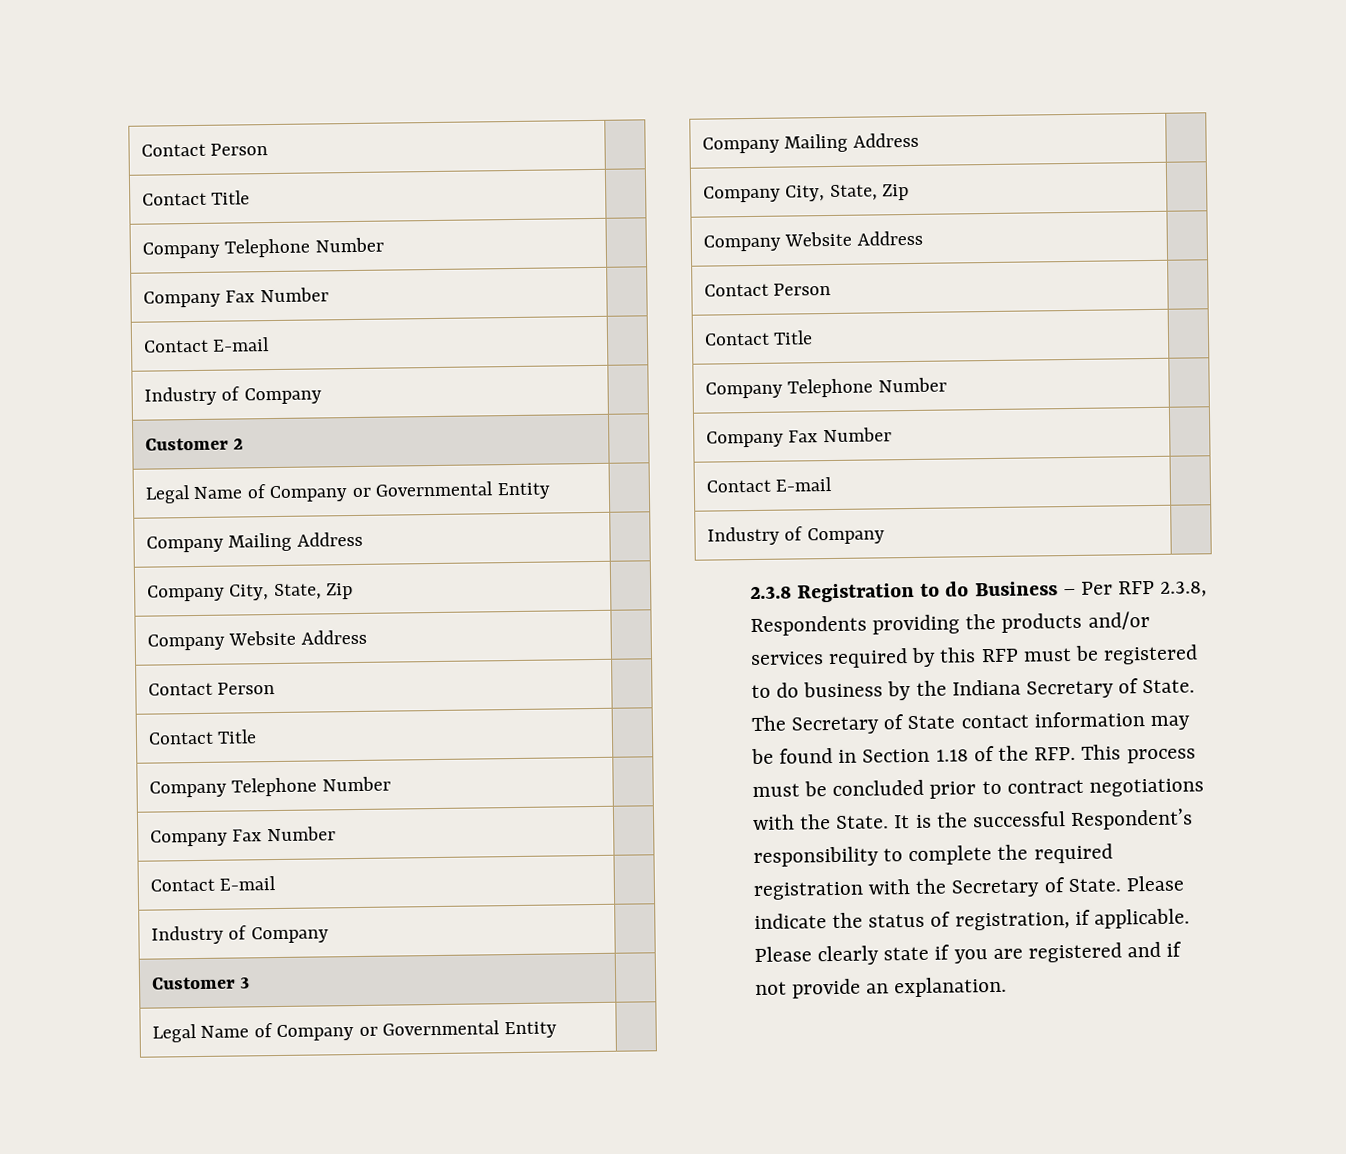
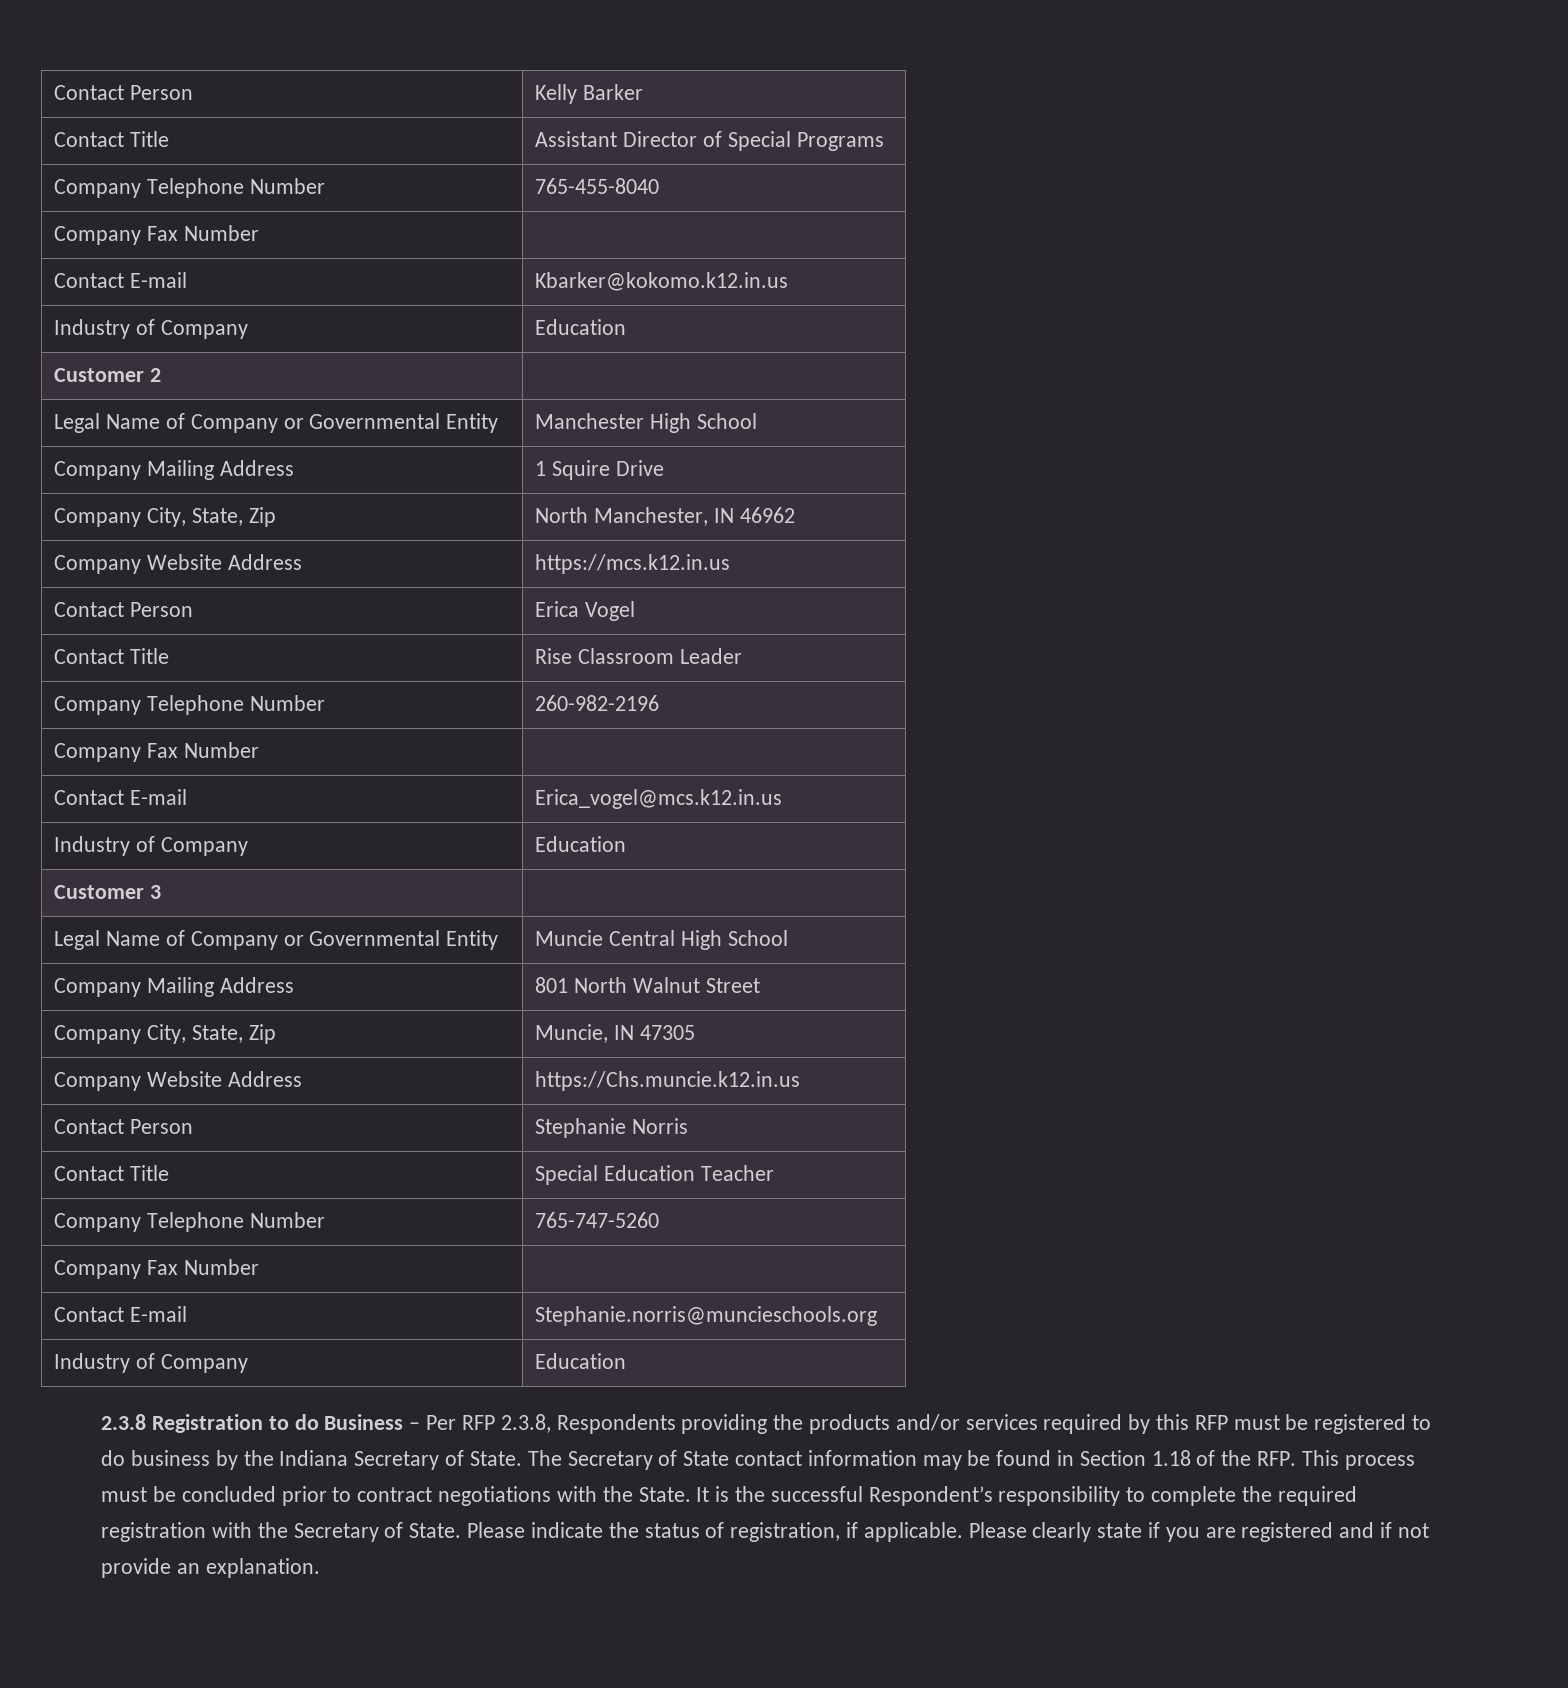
[140,143,269,157] [141,190,251,206] [141,237,384,259] [142,287,329,308] [142,337,271,353] [143,386,322,406] Contact Person | // Contact Title | // Company Telephone Number | // Company Fax Number | // Contact E-mail | // Industry of Company | -> [54,85,194,100] [535,84,644,104] [54,131,170,147] [535,131,884,151] [54,178,325,198] [535,178,660,194] [54,225,259,245] [54,272,188,288] [535,272,789,291] [54,319,248,339] [535,319,627,335] Contact Person | Kelly Barker // Contact Title | Assistant Director of Special Programs // Company Telephone Number | 765-455-8040 // Company Fax Number | // Contact E-mail | Kbarker@kokomo.k12.in.us // Industry of Company | Education
[145,531,363,553] [146,583,354,602] [146,629,367,651] [147,682,276,696] [147,729,258,745] [148,776,391,798] [149,826,336,847] [149,876,277,892] [150,925,329,945] // Company Mailing Address | // Company City, State, Zip | // Company Website Address | // Contact Person | // Contact Title | // Company Telephone Number | // Company Fax Number | // Contact E-mail | // Industry of Company | -> [535,413,757,433] [54,460,294,480] [535,460,664,480] [54,507,276,527] [535,507,795,526] [54,554,302,574] [535,554,731,574] [54,602,194,617] [535,601,636,621] [54,648,170,664] [535,648,742,664] [54,695,325,715] [535,695,660,711] [54,742,259,762] [54,789,188,805] [535,789,783,809] [54,836,248,856] [535,836,627,852] Manchester High School // Company Mailing Address | 1 Squire Drive // Company City, State, Zip | North Manchester, IN 46962 // Company Website Address | https://mcs.k12.in.us // Contact Person | Erica Vogel // Contact Title | Rise Classroom Leader // Company Telephone Number | 260-982-2196 // Company Fax Number | // Contact E-mail | Erica_vogel@mcs.k12.in.us // Industry of Company | Education
[701,132,919,154] [702,184,910,203] [702,230,923,252] [703,282,832,297] [703,330,814,346] [704,377,947,399] [705,427,892,448] [705,476,833,493] [706,526,885,546] // Company Mailing Address | // Company City, State, Zip | // Company Website Address | // Contact Person | // Contact Title | // Company Telephone Number | // Company Fax Number | // Contact E-mail | // Industry of Company | -> [535,930,788,950] [54,977,294,997] [535,977,760,993] [54,1024,276,1044] [535,1024,695,1043] [54,1071,302,1091] [535,1071,801,1091] [54,1119,194,1134] [535,1118,689,1138] [54,1165,170,1181] [535,1165,774,1185] [54,1212,325,1232] [535,1212,660,1228] [54,1259,259,1279] [54,1306,188,1322] [535,1306,878,1326] [54,1353,248,1373] [535,1353,627,1369] Muncie Central High School // Company Mailing Address | 801 North Walnut Street // Company City, State, Zip | Muncie, IN 47305 // Company Website Address | https://Chs.muncie.k12.in.us // Contact Person | Stephanie Norris // Contact Title | Special Education Teacher // Company Telephone Number | 765-747-5260 // Company Fax Number | // Contact E-mail | Stephanie.norris@muncieschools.org // Industry of Company | Education

